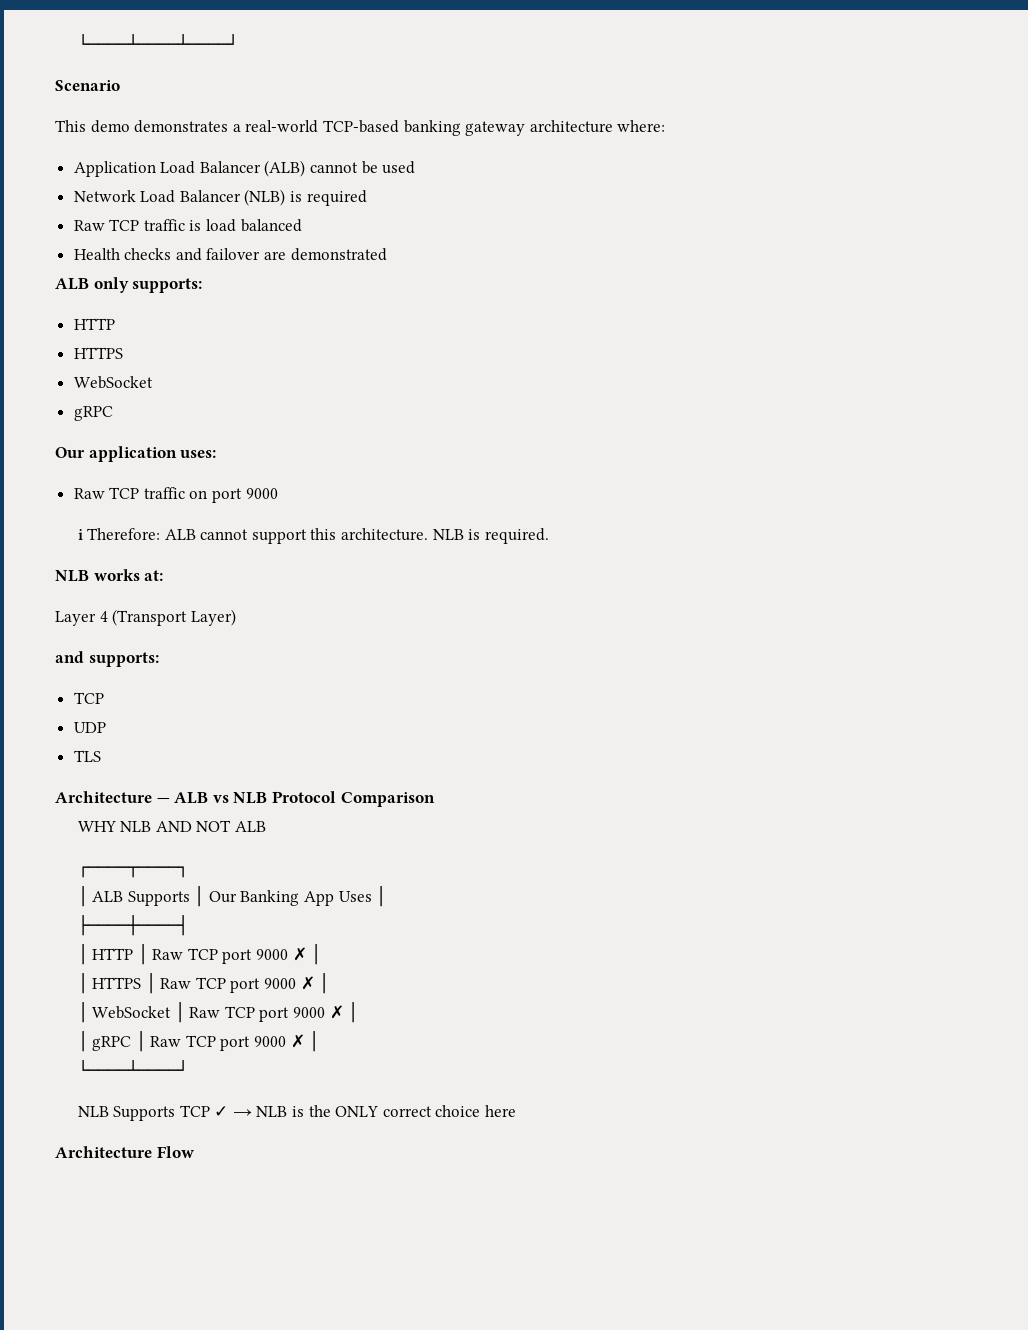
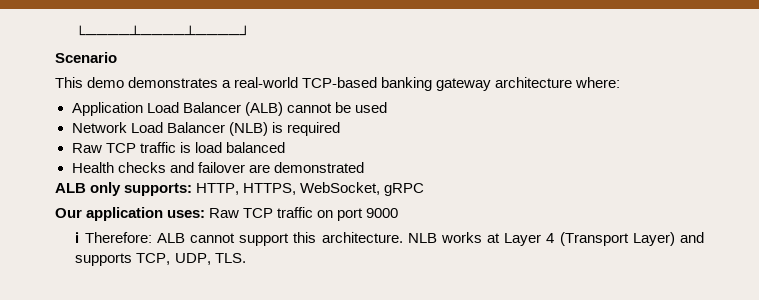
[73,318,115,330] [73,347,123,359] [73,376,153,389] // HTTP // HTTPS // WebSocket // -> [196,182,381,195] HTTP, HTTPS, WebSocket,
(217, 454) // -> (206, 214) none
[468,528,549,544] [55,569,164,582] is required. // NLB works at: // -> [440,232,501,243] works at
[55,651,159,667] [73,692,104,704] [73,722,106,733] [73,750,101,762] [55,791,435,807] [77,820,266,832] [77,866,188,878] [77,886,387,907] [77,915,188,936] [77,944,322,965] [77,973,330,994] [77,1002,359,1023] [77,1031,320,1052] [77,1060,188,1076] [77,1105,517,1121] [55,1146,195,1158] // and supports: // TCP // UDP // TLS // Architecture — ALB vs NLB Protocol Comparison // WHY NLB AND NOT ALB // ┌────┬────┐ // │ ALB Supports │ Our Banking App Uses │ // ├────┼────┤ // │ HTTP │ Raw TCP port 9000 ✗ │ // │ HTTPS │ Raw TCP port 9000 ✗ │ // │ WebSocket │ Raw TCP port 9000 ✗ │ // │ gRPC │ Raw TCP port 9000 ✗ │ // └────┴────┘ // NLB Supports TCP ✓ → NLB is the ONLY correct choice here // Architecture Flow -> [680,232,704,243] [75,253,246,266] and supports TCP, UDP, TLS.

